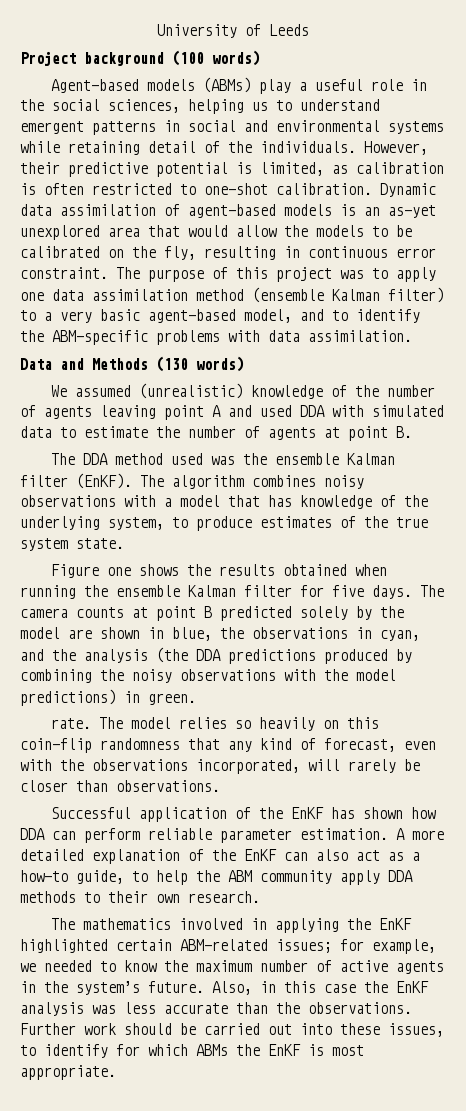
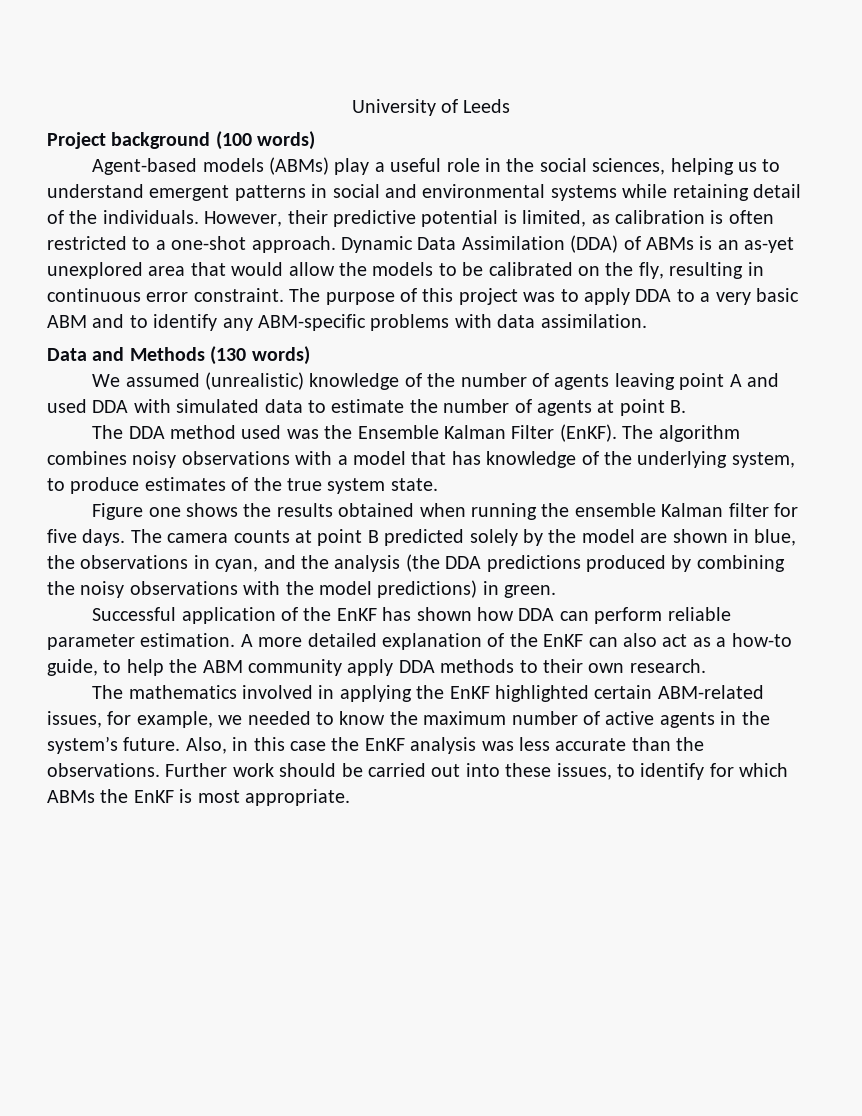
[204,183,436,197] [20,204,332,218] one-shot calibration. Dynamic data assimilation of agent-based models -> [155,235,694,253] a one-shot approach. Dynamic Data Assimilation (DDA) of ABMs
[20,287,444,303] one data assimilation method (ensemble Kalman filter) -> [635,289,672,302] DDA
[148,309,292,323] agent-based model, -> [47,315,87,328] ABM
[20,330,44,342] the -> [222,318,253,331] any
[275,453,396,465] [20,475,68,487] ensemble Kalman filter -> [357,425,555,439] Ensemble Kalman Filter
[51,717,380,731] [20,738,436,753] [20,759,420,774] [20,780,220,792] // rate. The model relies so heavily on this coin-flip randomness that any kind of forecast, even with the observations incorporated, will rarely be closer than observations. -> (557, 591) none
[276,939,332,953] issues; -> [47,711,102,728] issues,

